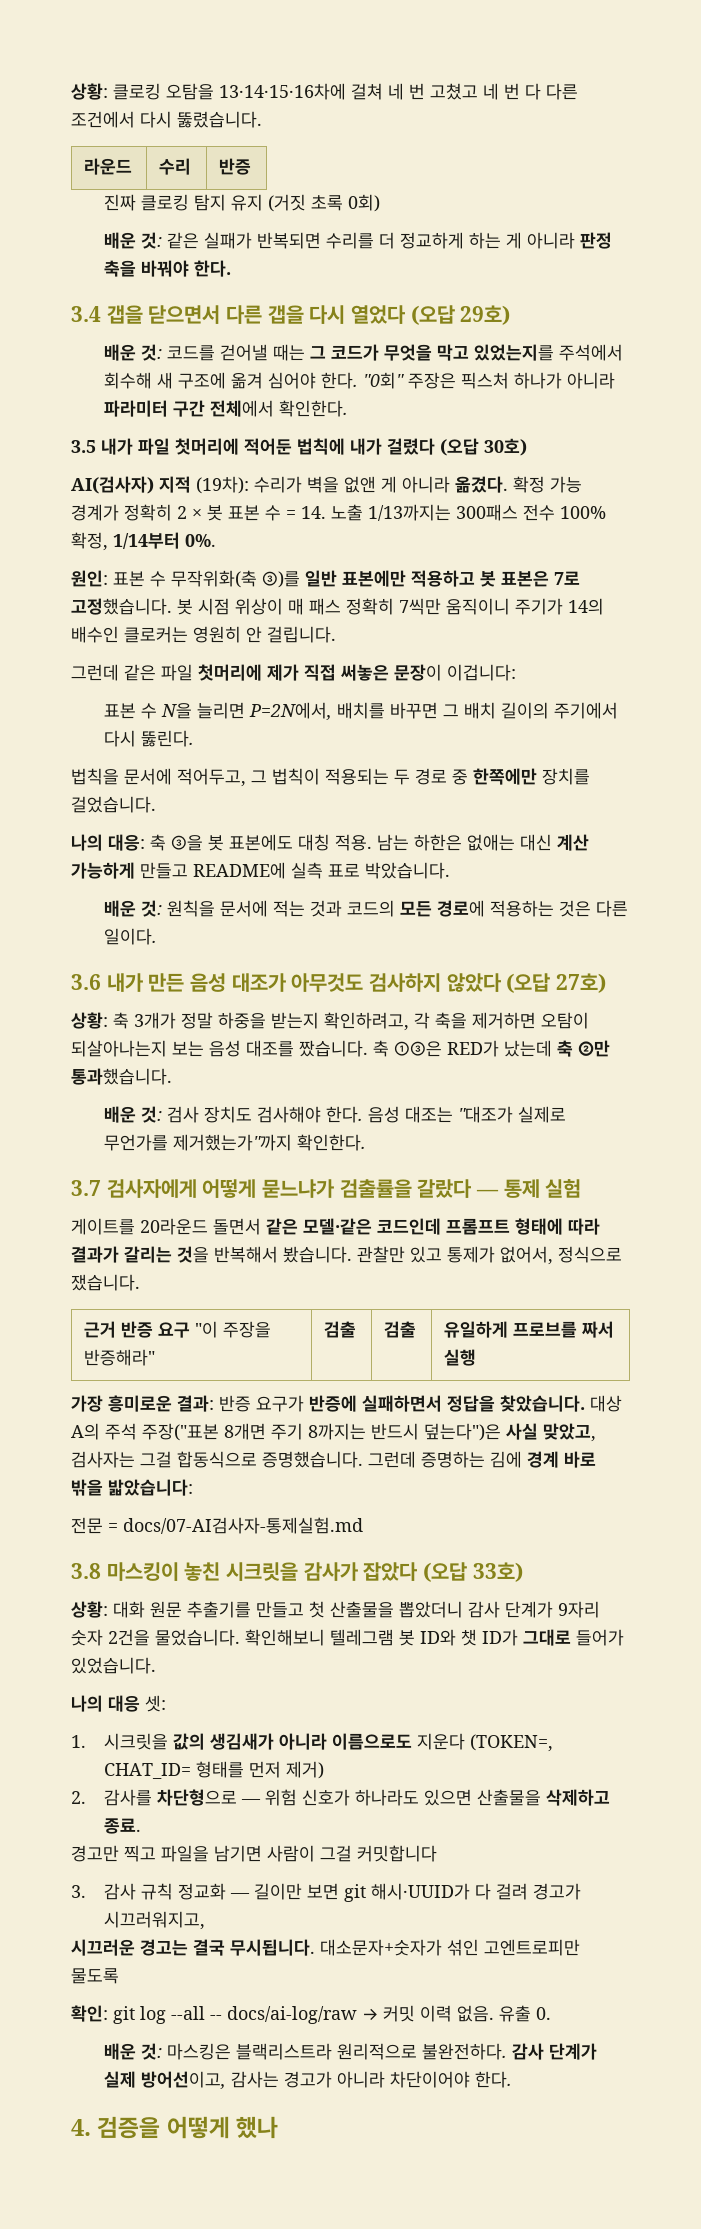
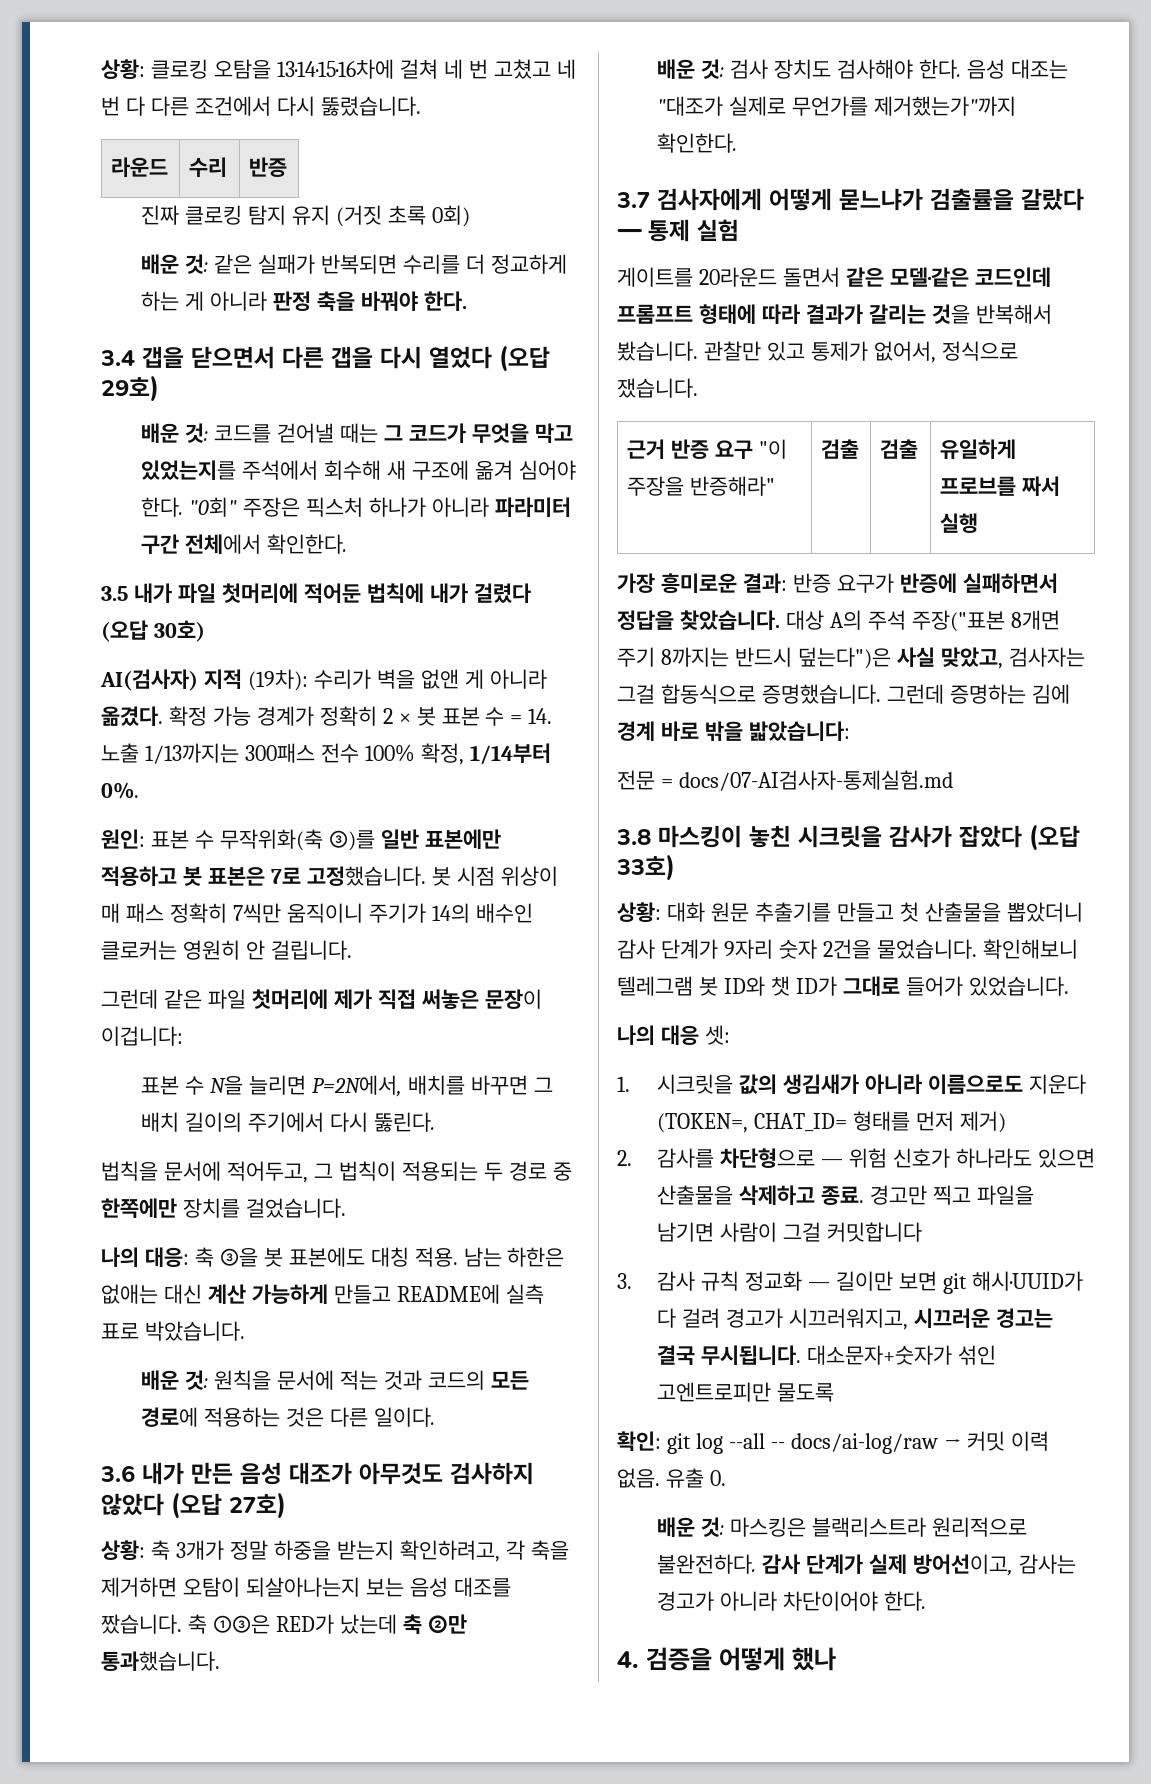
(142, 1826) // -> (864, 1195) none
(206, 1920) // -> (908, 1319) none

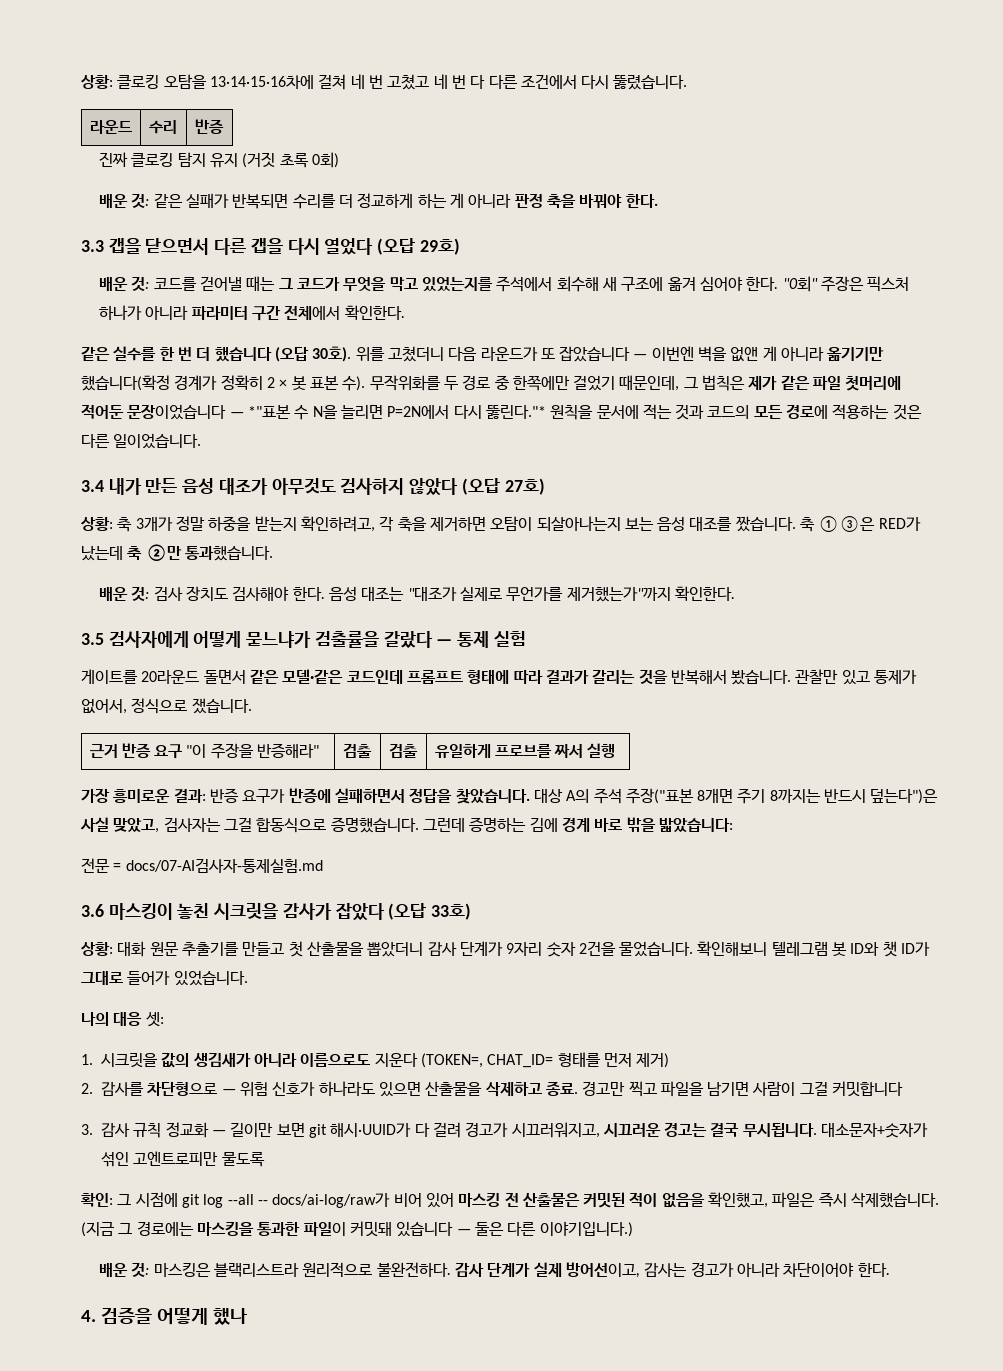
[100,350,135,366] 3.4 -> [81,240,104,252] 3.3
[101,583,531,604] [101,620,205,642] [100,669,371,691] 3.5 내가 파일 첫머리에 적어둔 법칙에 내가 걸렸다 (오답 30호) // AI(검사자) 지적 (19차): 수리가 -> [81,346,694,362] 같은 실수를 한 번 더 했습니다 (오답 30호). 위를 고쳤더니 다음 라운드가 또 잡았습니다 — 이번엔
[101,706,251,727] 옮겼다. 확정 가능 -> [827,347,885,361] [81,375,170,391] 옮기기만 했습니다(확정
[485,707,553,726] [101,743,551,765] [101,782,139,799] [101,829,501,851] [101,866,558,886] [101,903,533,923] [101,940,352,960] [101,989,542,1010] [101,1026,183,1046] [141,1075,553,1097] [141,1112,435,1132] [101,1161,572,1183] [101,1198,346,1218] [101,1247,565,1268] [101,1284,544,1304] [101,1321,245,1341] [141,1370,209,1390] 수 = 14. 노출 1/13까지는 300패스 전수 100% 확정, 1/14부터 0%. // 원인: 표본 수 무작위화(축 ③)를 일반 표본에만 적용하고 봇 표본은 7로 고정했습니다. 봇 시점 위상이 매 패스 정확히 7씩만 움직이니 주기가 14의 배수인 클로커는 영원히 안 걸립니다. // 그런데 같은 파일 첫머리에 제가 직접 써놓은 문장이 이겁니다: // 표본 수 N을 늘리면 P=2N에서, 배치를 바꾸면 그 배치 길이의 주기에서 다시 뚫린다. // 법칙을 문서에 적어두고, 그 법칙이 적용되는 두 경로 중 한쪽에만 장치를 걸었습니다. // 나의 대응: 축 ③을 봇 표본에도 대칭 적용. 남는 하한은 없애는 대신 계산 가능하게 만들고 README에 실측 표로 박았습니다. // 배운 것: -> [342,375,902,391] [81,404,546,420] 수). 무작위화를 두 경로 중 한쪽에만 걸었기 때문인데, 그 법칙은 제가 같은 파일 첫머리에 적어둔 문장이었습니다 — *"표본 수 N을 늘리면 P=2N에서 다시 뚫린다."*
[373,1407,435,1427] [100,1465,135,1482] 일이다. // 3.6 -> [113,433,202,449] [81,480,104,492] 일이었습니다. // 3.4
[616,192,650,208] 3.7 -> [81,633,104,645] 3.5
[616,829,651,845] 3.8 -> [81,904,104,917] 3.6
(661, 1441) none -> [117,1192,178,1207] 그 시점에
[790,1431,1049,1454] [617,1468,726,1488] docs/ai-log/raw → 커밋 이력 없음. 유출 0. -> [272,1192,940,1208] [81,1221,633,1237] docs/ai-log/raw가 비어 있어 마스킹 전 산출물은 커밋된 적이 없음을 확인했고, 파일은 즉시 삭제했습니다. (지금 그 경로에는 마스킹을 통과한 파일이 커밋돼 있습니다 — 둘은 다른 이야기입니다.)

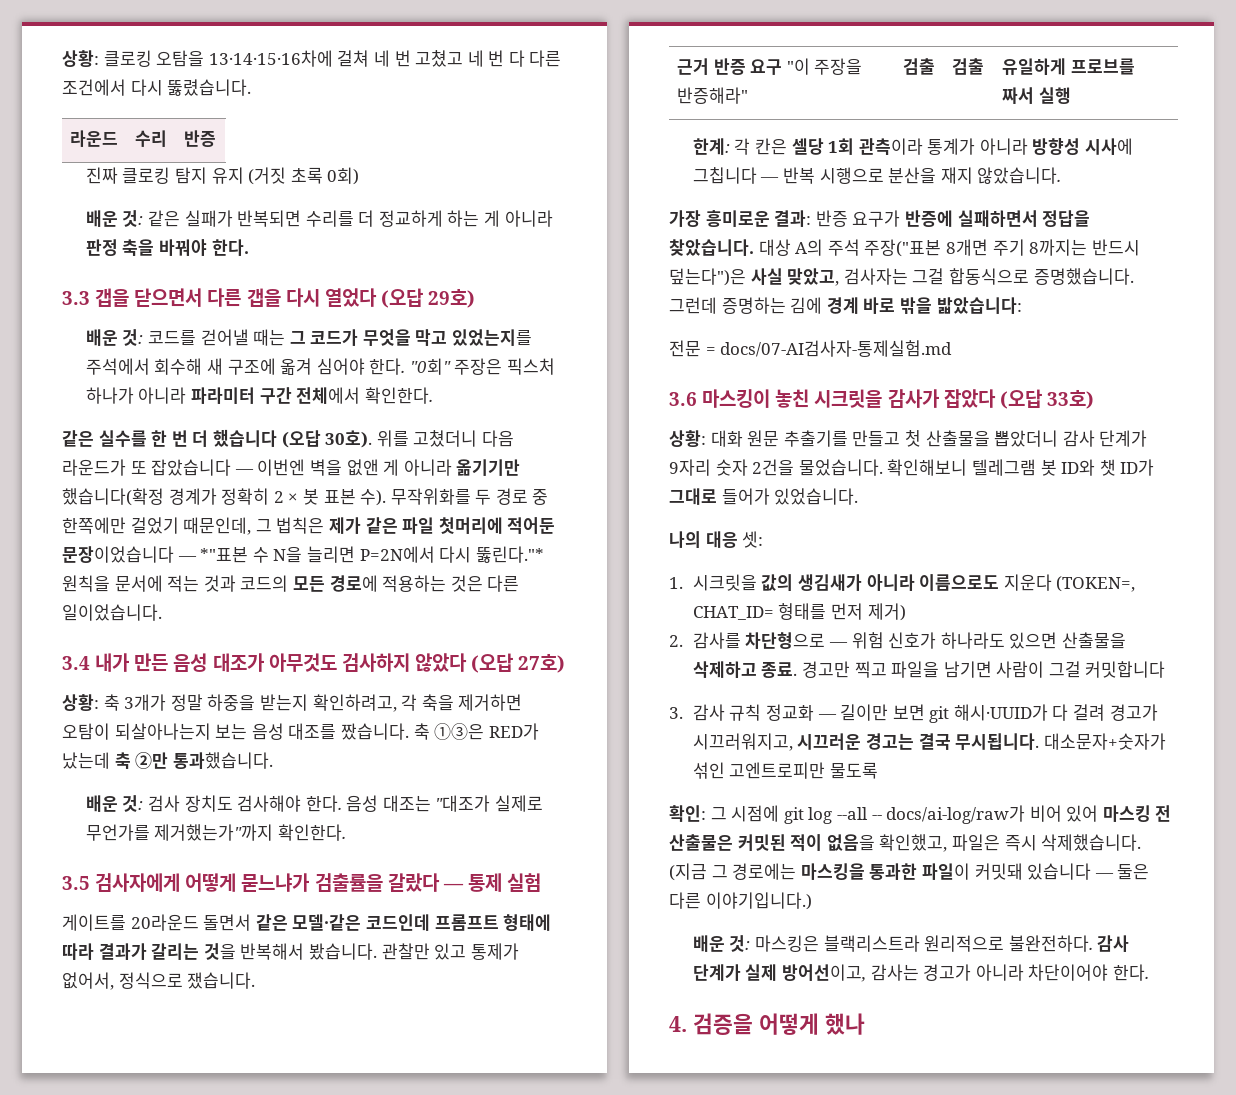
(616, 750) none -> [692,138,1134,155] [692,167,1062,184] // 한계: 각 칸은 셀당 1회 관측이라 통계가 아니라 방향성 시사에 그칩니다 — 반복 시행으로 분산을 재지 않았습니다.

